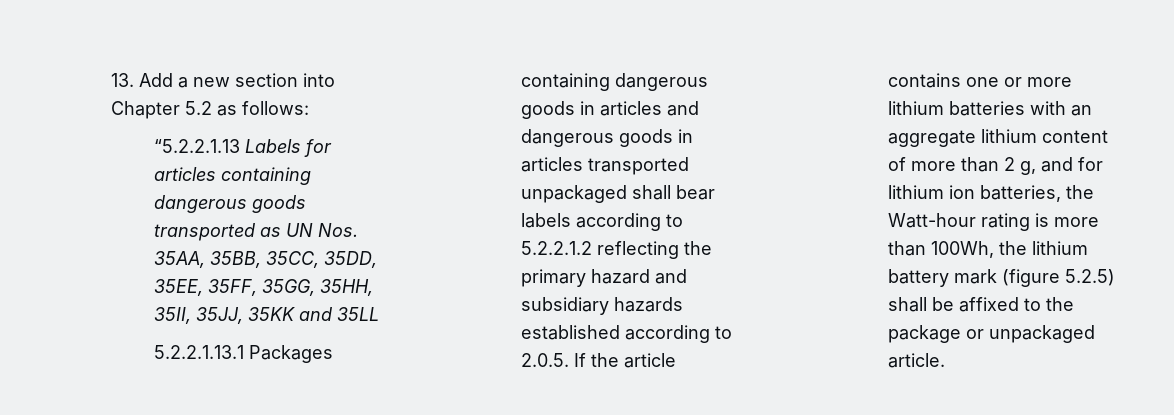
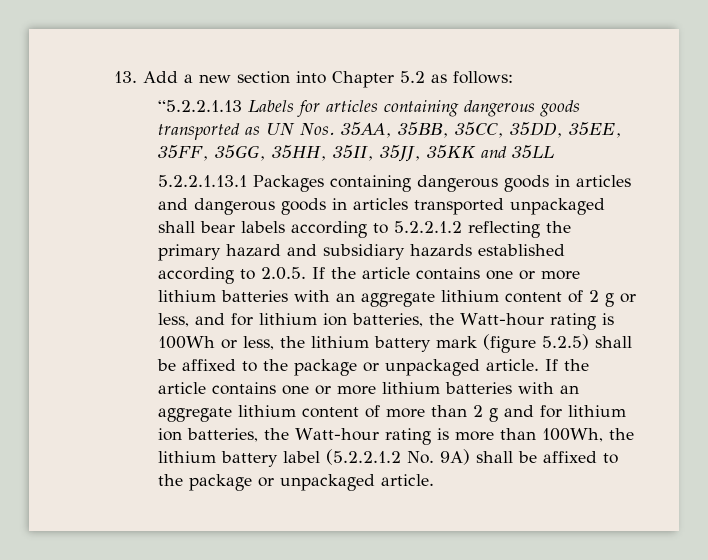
(907, 164) none -> [588,290,636,307] [157,313,614,330] [157,334,632,353] [156,359,589,376] [157,382,579,395] [157,405,380,422] 2 g or less, and for lithium ion batteries, the Watt-hour rating is 100Wh or less, the lithium battery mark (figure 5.2.5) shall be affixed to the package or unpackaged article. If the article contains one or more lithium batteries with an aggregate lithium content of
[1020,161,1037,175] g, -> [488,408,498,422] g
[954,269,1116,287] mark (figure 5.2.5) -> [282,449,470,465] label (5.2.2.1.2 No. 9A)

